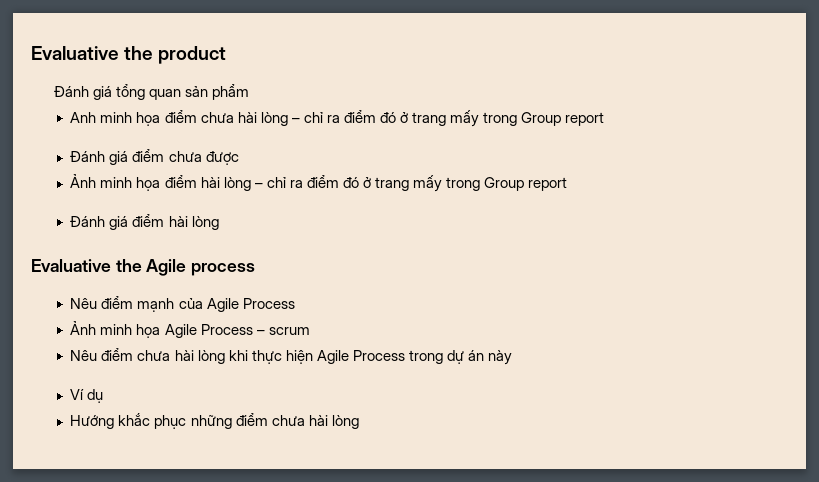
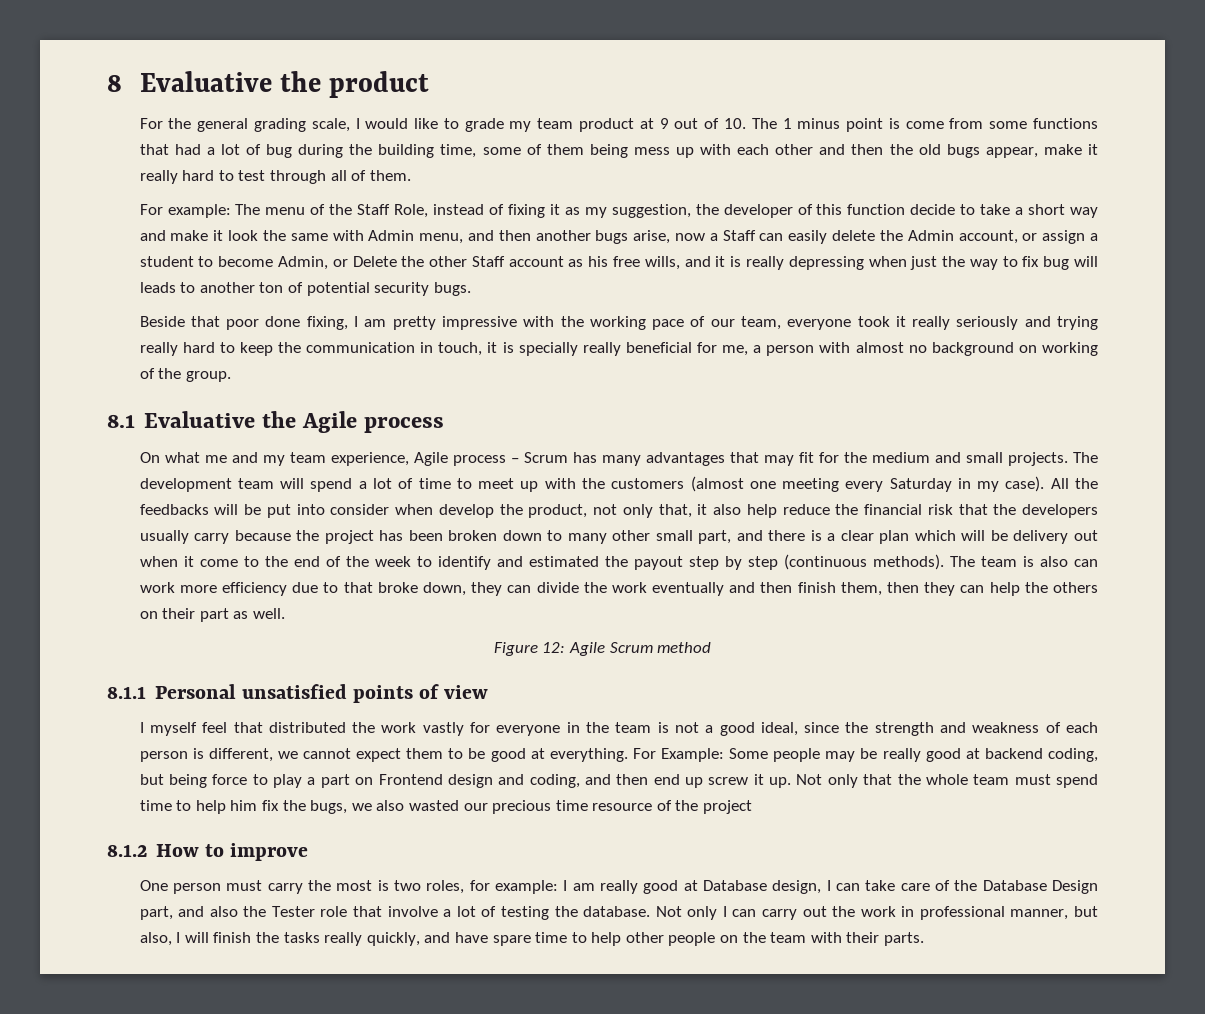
(31, 53) none -> [107,75,122,92] 8
[53,84,250,100] [70,110,605,127] [70,149,239,165] [70,174,568,192] [70,214,219,230] [31,259,256,276] [70,296,295,312] [70,321,310,338] [70,348,513,365] [70,389,104,403] [70,413,359,429] Đánh giá tổng quan sản phẩm // Anh minh họa điểm chưa hài lòng – chỉ ra điểm đó ở trang mấy trong Group report // Đánh giá điểm chưa được // Ảnh minh họa điểm hài lòng – chỉ ra điểm đó ở trang mấy trong Group report // Đánh giá điểm hài lòng // Evaluative the Agile process // Nêu điểm mạnh của Agile Process // Ảnh minh họa Agile Process – scrum // Nêu điểm chưa hài lòng khi thực hiện Agile Process trong dự án này // Ví dụ // Hướng khắc phục những điểm chưa hài lòng -> [139,118,1098,132] [139,144,1099,158] [139,170,411,184] [139,204,1098,218] [139,230,1098,244] [139,256,1098,270] [139,282,471,296] [139,316,1099,330] [139,342,1098,356] [139,368,231,382] [107,411,444,433] [139,452,1098,466] [139,476,1098,492] [139,504,1098,518] [139,530,1098,544] [139,554,1098,570] [139,582,1098,596] [139,608,285,622] [493,642,712,656] [107,684,488,703] [139,722,1099,736] [139,748,1098,762] [139,774,1098,788] [139,800,753,814] [107,843,308,861] [139,880,1098,894] [139,906,1098,920] [139,932,924,946] For the general grading scale, I would like to grade my team product at 9 out of 10. The 1 minus point is come from some functions that had a lot of bug during the building time, some of them being mess up with each other and then the old bugs appear, make it really hard to test through all of them. // For example: The menu of the Staff Role, instead of fixing it as my suggestion, the developer of this function decide to take a short way and make it look the same with Admin menu, and then another bugs arise, now a Staff can easily delete the Admin account, or assign a student to become Admin, or Delete the other Staff account as his free wills, and it is really depressing when just the way to fix bug will leads to another ton of potential security bugs. // Beside that poor done fixing, I am pretty impressive with the working pace of our team, everyone took it really seriously and trying really hard to keep the communication in touch, it is specially really beneficial for me, a person with almost no background on working of the group. // 8.1 Evaluative the Agile process // On what me and my team experience, Agile process – Scrum has many advantages that may fit for the medium and small projects. The development team will spend a lot of time to meet up with the customers (almost one meeting every Saturday in my case). All the feedbacks will be put into consider when develop the product, not only that, it also help reduce the financial risk that the developers usually carry because the project has been broken down to many other small part, and there is a clear plan which will be delivery out when it come to the end of the week to identify and estimated the payout step by step (continuous methods). The team is also can work more efficiency due to that broke down, they can divide the work eventually and then finish them, then they can help the others on their part as well. // Figure 12: Agile Scrum method // 8.1.1 Personal unsatisfied points of view // I myself feel that distributed the work vastly for everyone in the team is not a good ideal, since the strength and weakness of each person is different, we cannot expect them to be good at everything. For Example: Some people may be really good at backend coding, but being force to play a part on Frontend design and coding, and then end up screw it up. Not only that the whole team must spend time to help him fix the bugs, we also wasted our precious time resource of the project // 8.1.2 How to improve // One person must carry the most is two roles, for example: I am really good at Database design, I can take care of the Database Design part, and also the Tester role that involve a lot of testing the database. Not only I can carry out the work in professional manner, but also, I will finish the tasks really quickly, and have spare time to help other people on the team with their parts.

